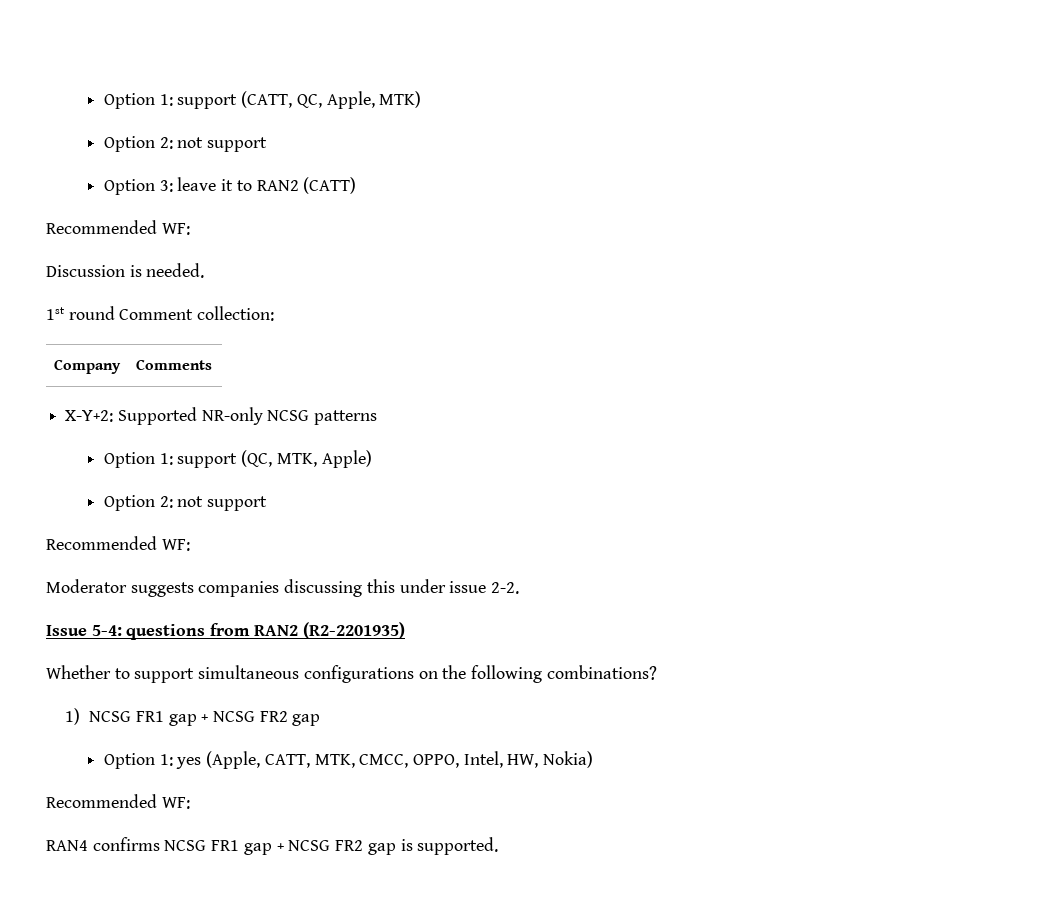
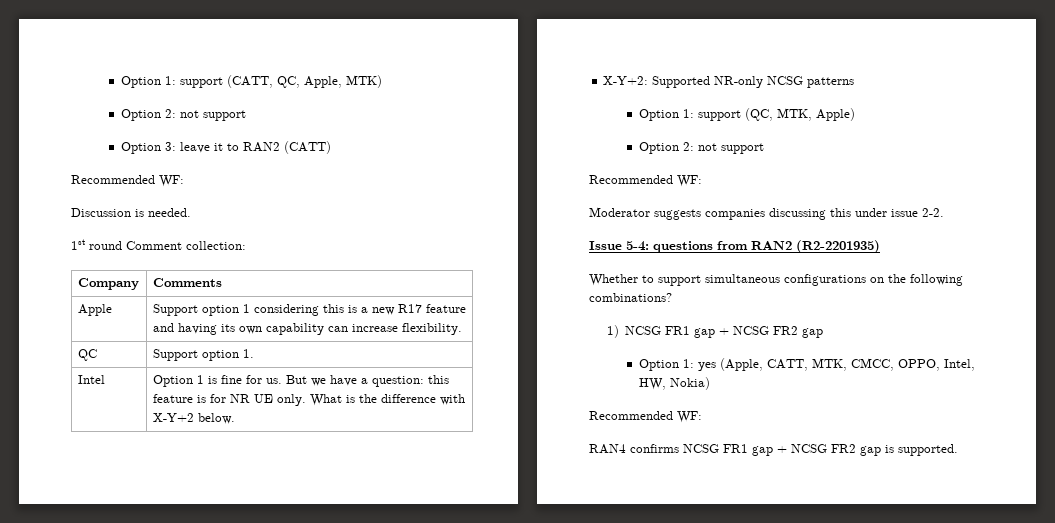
(212, 364) none -> [77,304,112,316] [152,304,466,316] [152,323,462,335] [77,349,97,361] [152,349,254,361] [77,375,105,384] [152,375,449,387] [152,394,465,406] [152,413,235,424] // Apple | Support option 1 considering this is a new R17 feature and having its own capability can increase flexibility. // QC | Support option 1. // Intel | Option 1 is fine for us. But we have a question: this feature is for NR UE only. What is the difference with X-Y+2 below.

